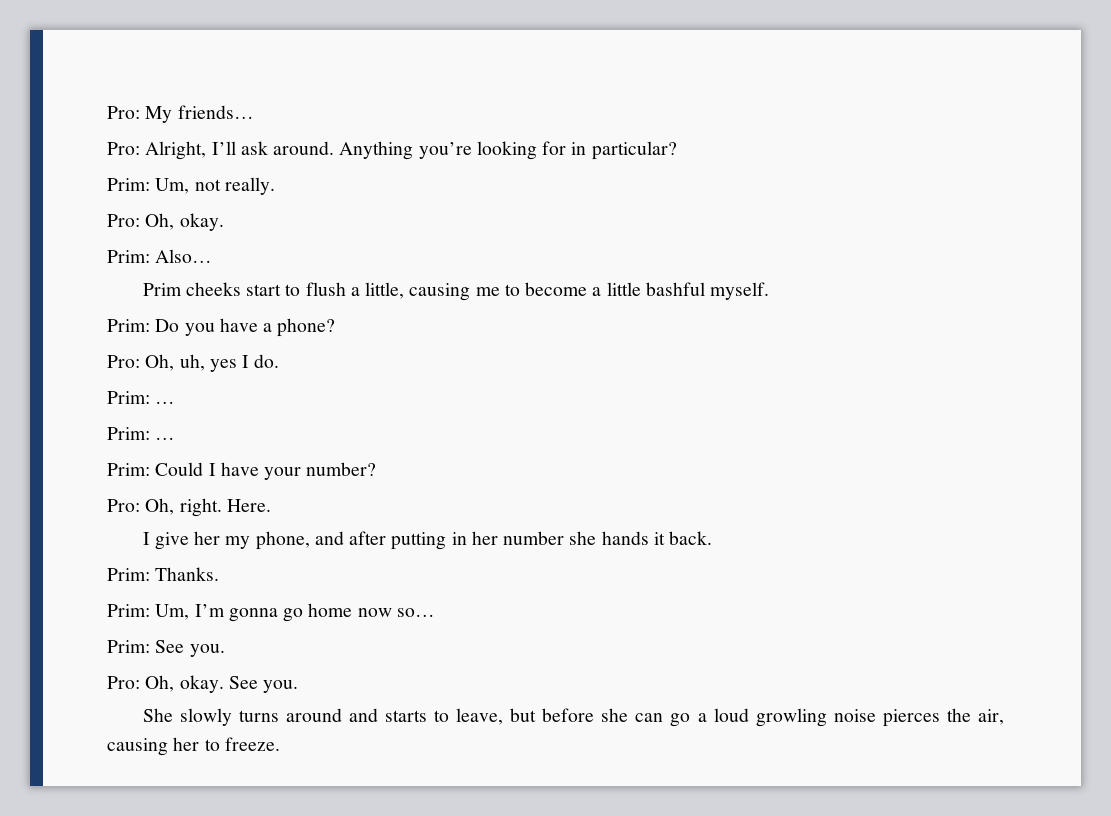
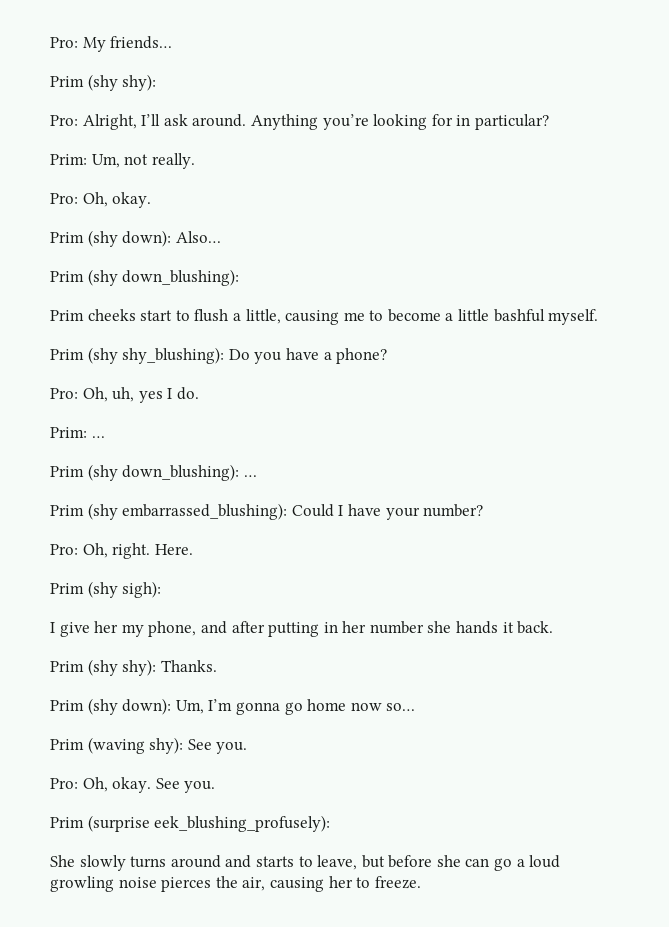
(254, 112) none -> [50,74,157,91] // Prim (shy shy):
[107,249,213,263] Prim: Also… -> [50,230,221,247] [50,269,240,286] Prim (shy down): Also… // Prim (shy down_blushing):
[107,319,150,332] Prim: -> [50,347,225,364] Prim (shy shy_blushing):
[107,427,176,440] [107,463,150,476] Prim: … // Prim: -> [50,464,257,481] [50,503,288,520] Prim (shy down_blushing): … // Prim (shy embarrassed_blushing):
(271, 505) none -> [50,581,162,598] // Prim (shy sigh):
[107,567,220,581] [107,604,150,617] Prim: Thanks. // Prim: -> [50,659,217,676] [50,698,172,715] Prim (shy shy): Thanks. // Prim (shy down):
[107,640,150,653] Prim: -> [50,737,184,754] Prim (waving shy):
(299, 686) none -> [50,815,331,832] // Prim (surprise eek_blushing_profusely):

